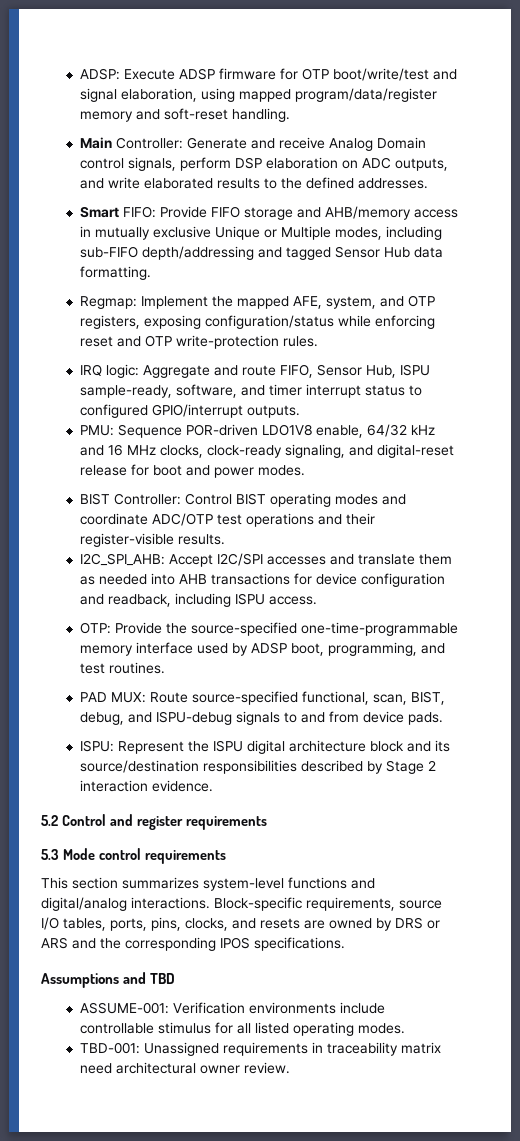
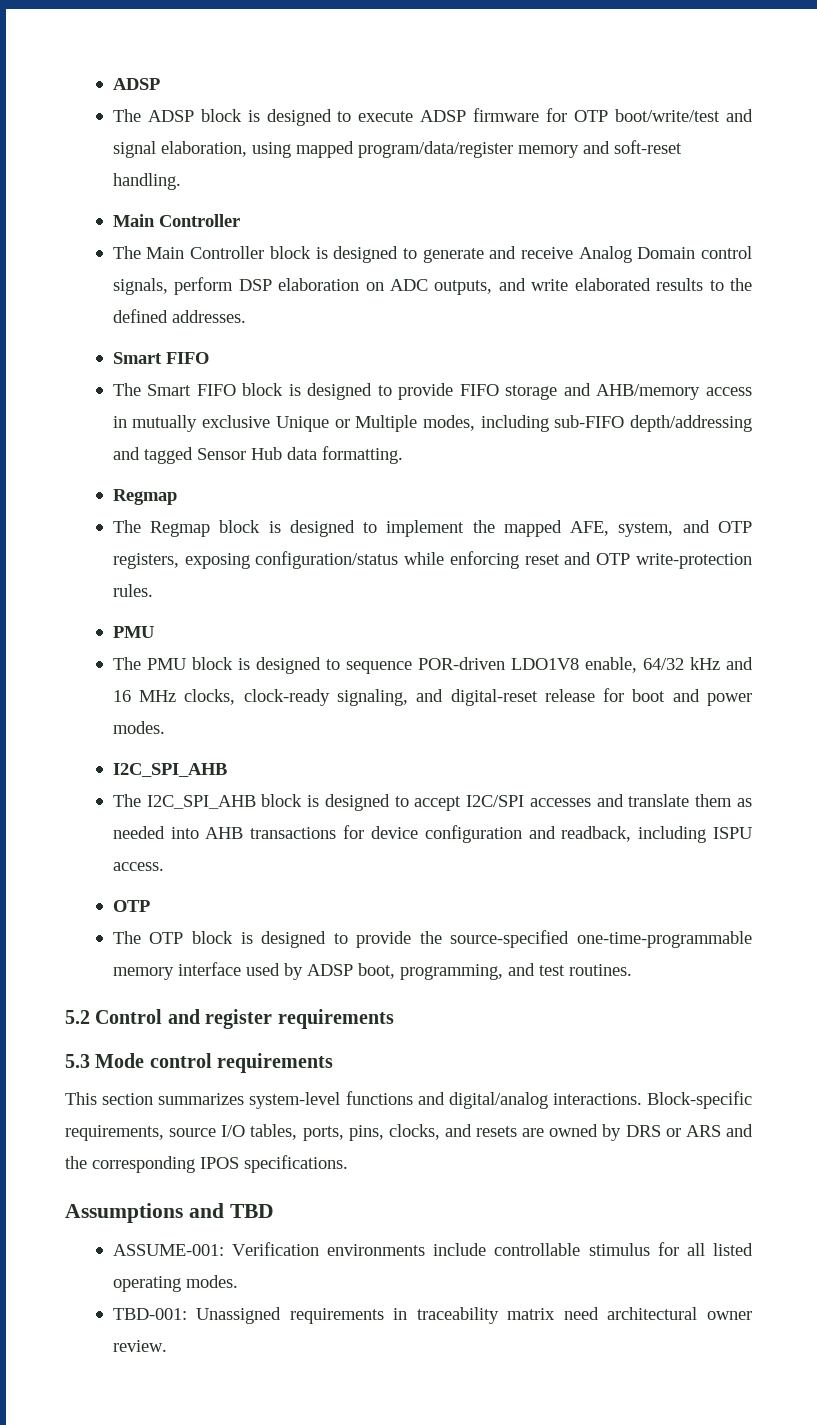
[79,68,175,80] ADSP: Execute -> [112,78,160,90] [112,109,414,126] ADSP // The ADSP block is designed to execute
[115,137,247,149] Controller: Generate -> [158,214,240,227] [112,246,484,263] Controller // The Main Controller block is designed to generate
[122,206,207,218] FIFO: Provide -> [165,352,209,364] [112,383,454,400] FIFO // The Smart FIFO block is designed to provide
[79,296,208,309] Regmap: Implement -> [112,489,177,505] [112,520,465,537] Regmap // The Regmap block is designed to implement
[79,364,430,378] [79,384,422,398] [79,404,300,418] [79,424,182,438] IRQ logic: Aggregate and route FIFO, Sensor Hub, ISPU sample-ready, software, and timer interrupt status to configured GPIO/interrupt outputs. // PMU: Sequence -> [112,626,154,638] [112,657,412,674] PMU // The PMU block is designed to sequence
[79,493,406,507] [79,513,375,527] [79,533,225,547] [79,553,213,567] BIST Controller: Control BIST operating modes and coordinate ADC/OTP test operations and their register-visible results. // I2C_SPI_AHB: Accept -> [112,763,227,777] [112,794,462,811] I2C_SPI_AHB // The I2C_SPI_AHB block is designed to accept
[79,622,162,634] OTP: Provide -> [112,900,150,912] [112,931,412,948] OTP // The OTP block is designed to provide
[79,691,445,705] [79,711,443,725] [79,740,450,754] [79,760,436,774] [79,780,213,792] // PAD MUX: Route source-specified functional, scan, BIST, debug, and ISPU-debug signals to and from device pads. // ISPU: Represent the ISPU digital architecture block and its source/destination responsibilities described by Stage 2 interaction evidence. -> (632, 970) none

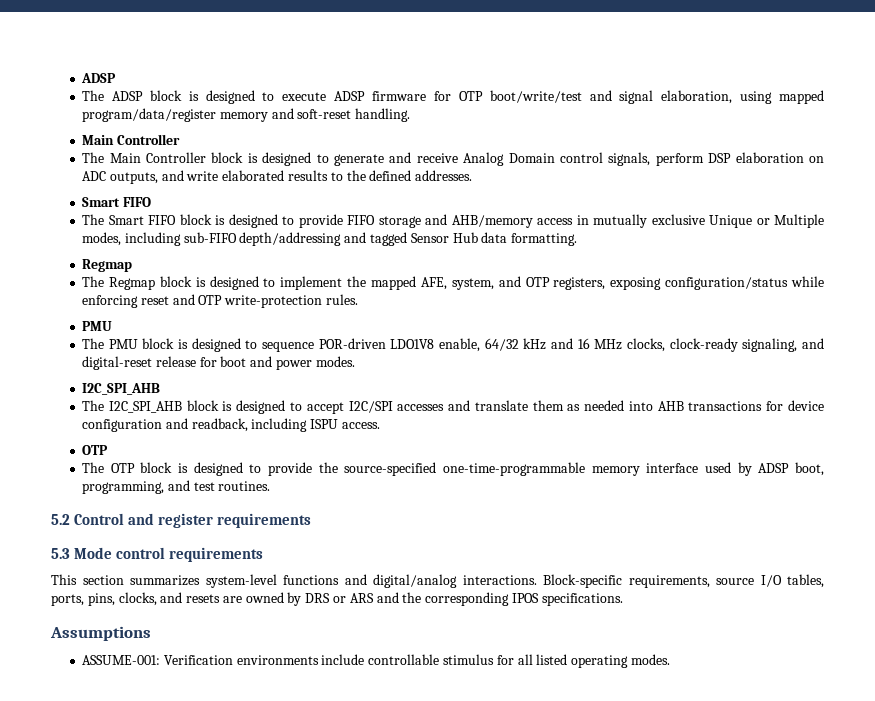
[188,1203,274,1218] and TBD -> (151, 633) none
[112,1307,752,1324] [112,1340,167,1352] // TBD-001: Unassigned requirements in traceability matrix need architectural owner review. -> (670, 659) none

